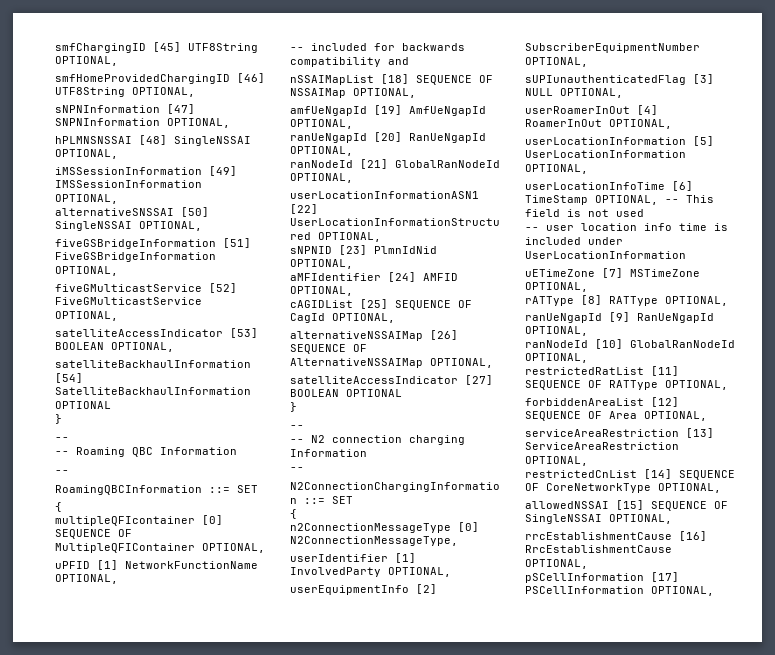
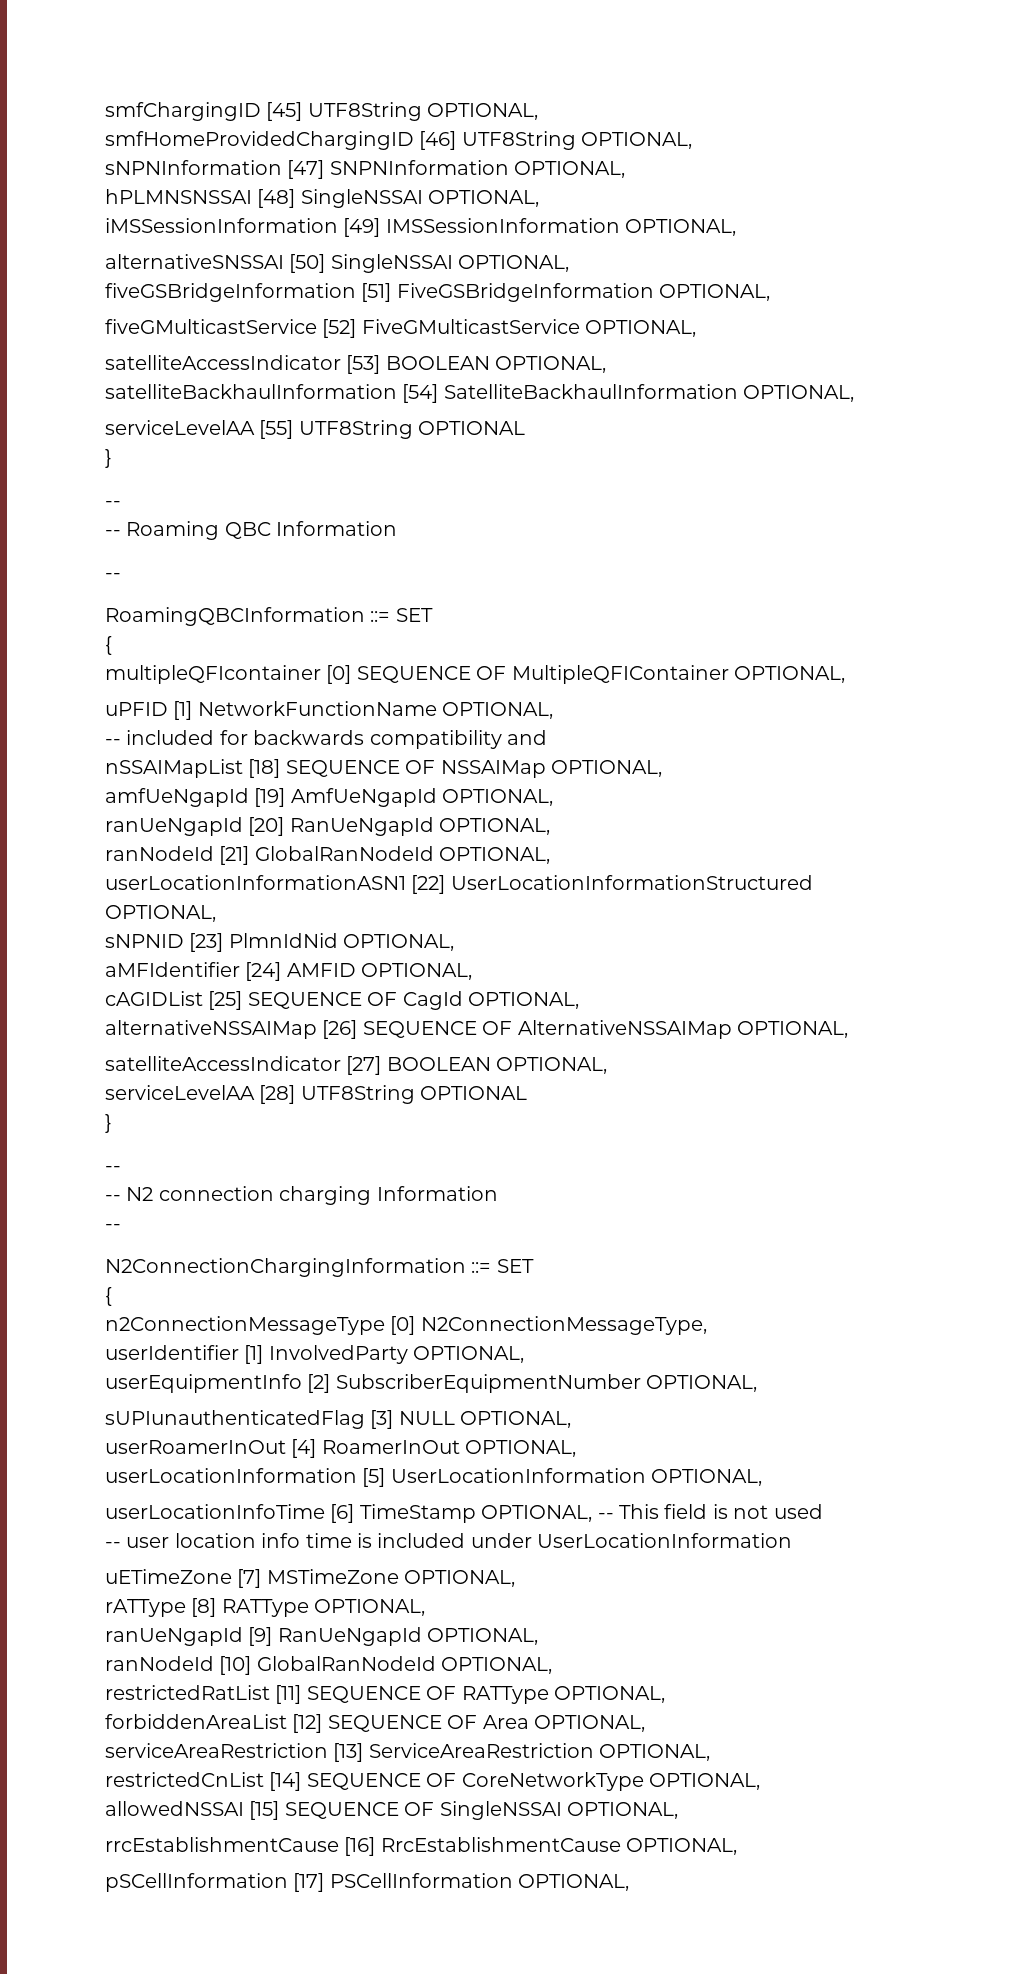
(251, 391) none -> [743,385,855,402] [105,420,413,439] OPTIONAL, // serviceLevelAA [55] UTF8String
(339, 393) none -> [496,1057,608,1074] [105,1085,415,1104] OPTIONAL, // serviceLevelAA [28] UTF8String

